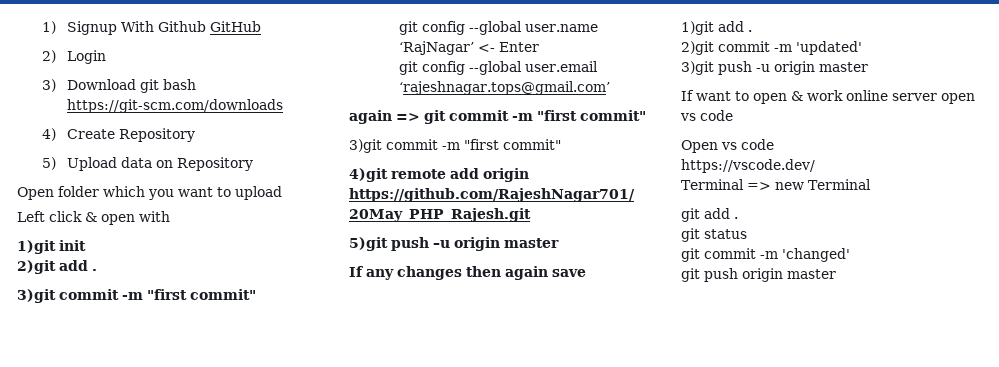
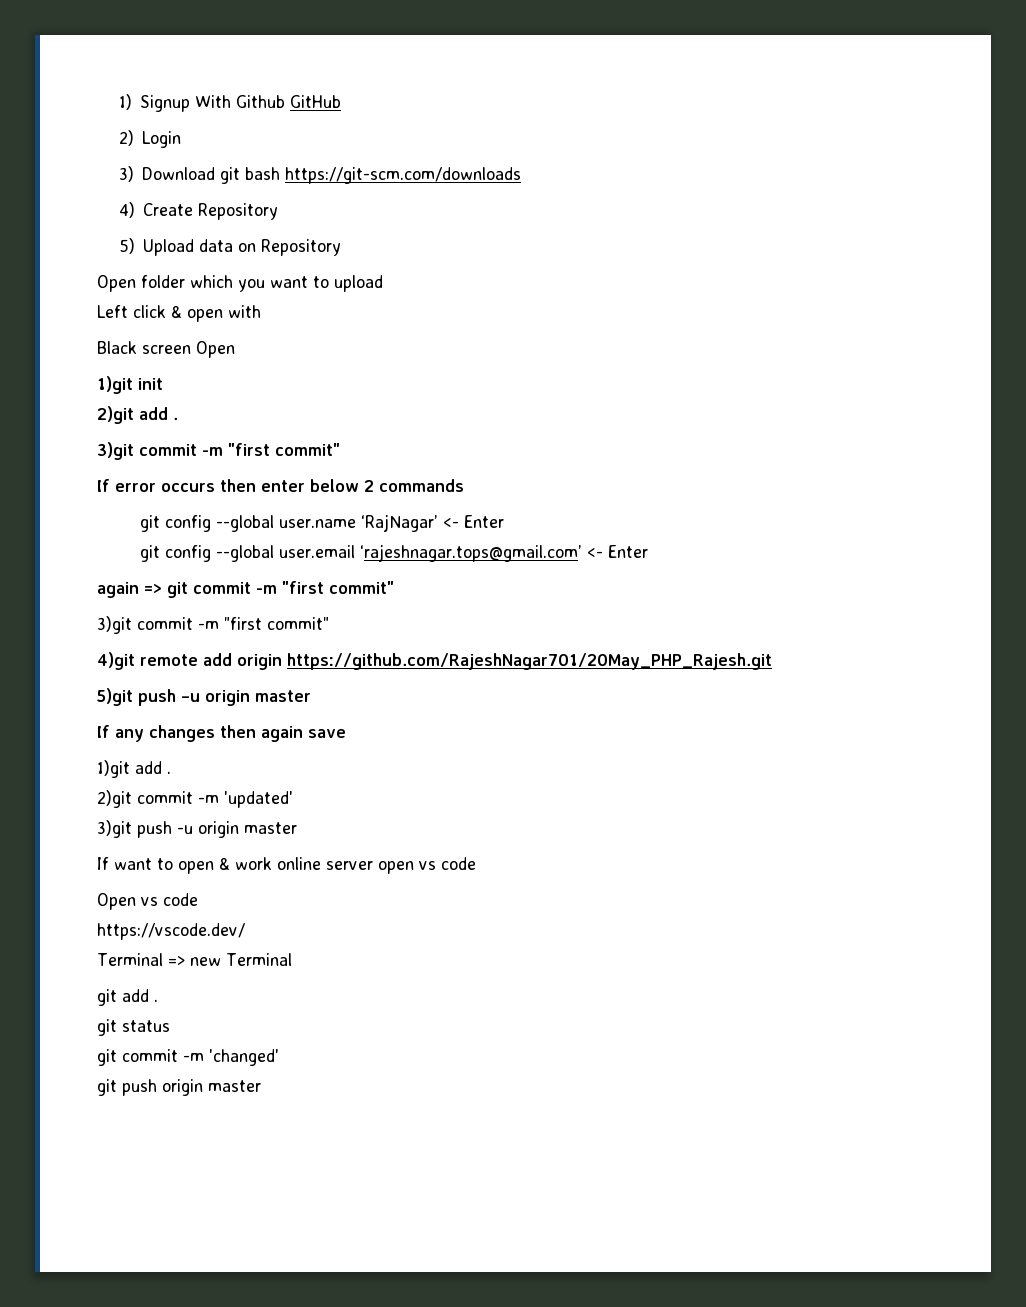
(170, 216) none -> [97,341,235,358] // Black screen Open
(256, 294) none -> [97,479,464,492] // If error occurs then enter below 2 commands
(610, 88) none -> [587,545,649,558] <- Enter

